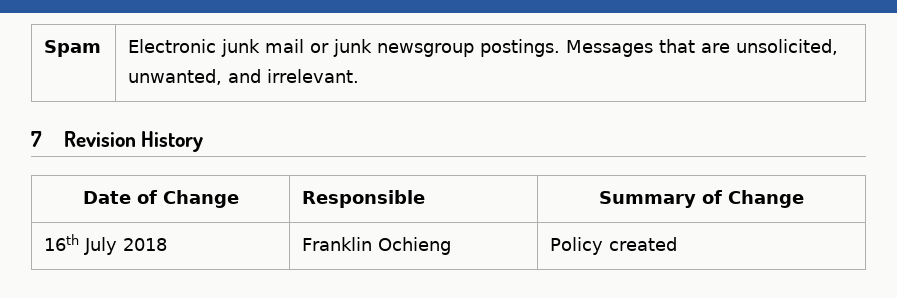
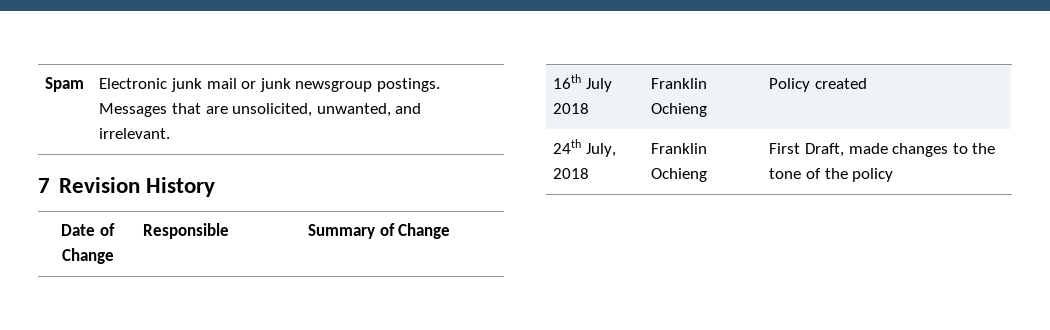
(678, 244) none -> [553,139,616,157] [553,168,590,179] [651,143,708,154] [651,168,708,182] [769,143,996,157] [769,168,894,182] // 24th July, 2018 | Franklin Ochieng | First Draft, made changes to the tone of the policy

